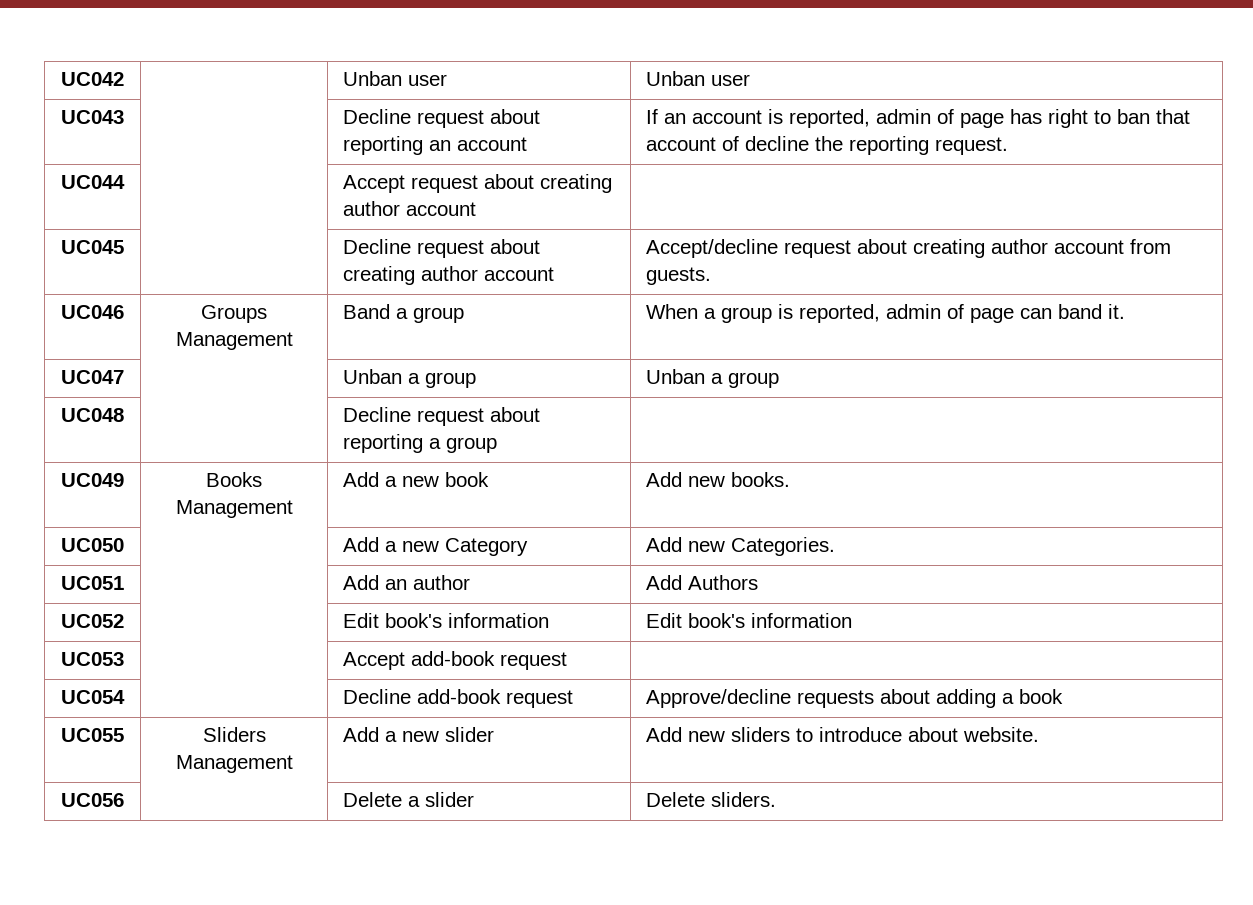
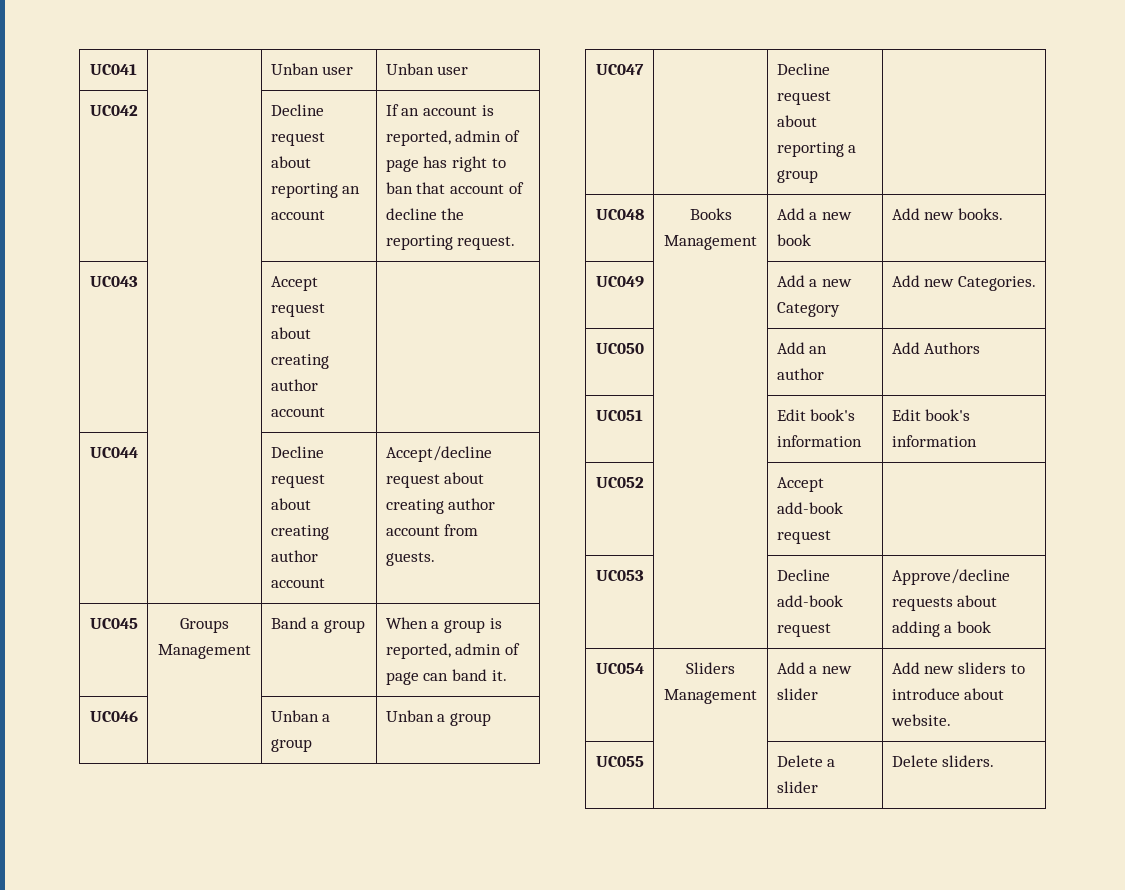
[61,72,124,86] UC042 -> [90,64,137,75] UC041
[61,110,124,124] UC043 -> [89,105,138,116] UC042
[61,175,125,189] UC044 -> [89,276,138,287] UC043
[61,240,124,254] UC045 -> [89,447,138,458] UC044
[61,305,124,319] UC046 -> [89,618,138,629] UC045
[61,370,124,384] UC047 -> [89,711,138,722] UC046
[61,408,124,422] UC048 -> [596,64,644,75] UC047
[61,473,124,487] UC049 -> [595,209,644,220] UC048
[61,538,124,552] UC050 -> [595,276,644,287] UC049
[61,576,124,590] UC051 -> [595,343,644,354] UC050
[61,614,124,628] UC052 -> [596,410,643,421] UC051
[61,652,124,666] UC053 -> [595,477,644,488] UC052
[61,690,125,704] UC054 -> [595,570,644,581] UC053
[61,728,124,742] UC055 -> [595,663,644,674] UC054
[61,793,124,807] UC056 -> [595,756,644,767] UC055

